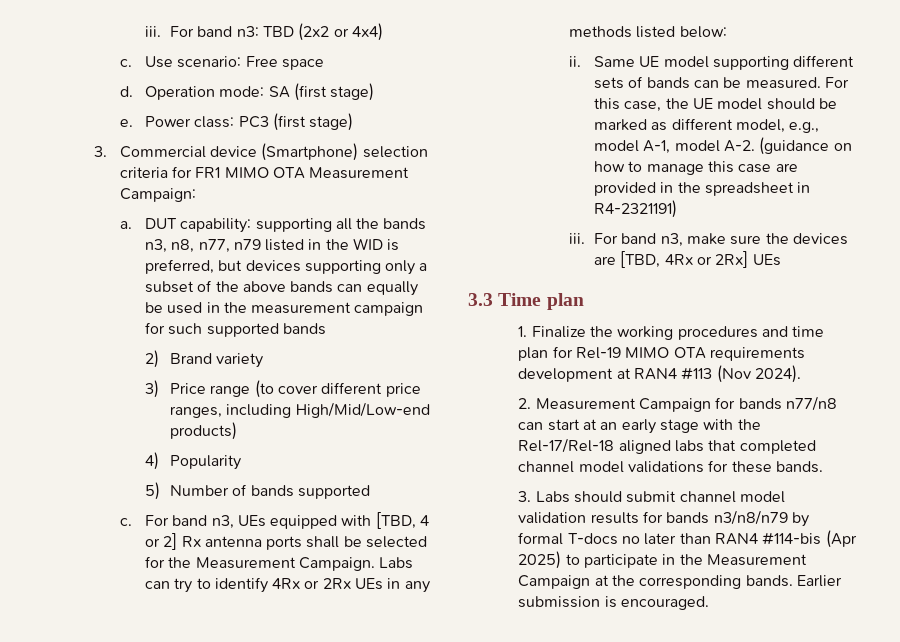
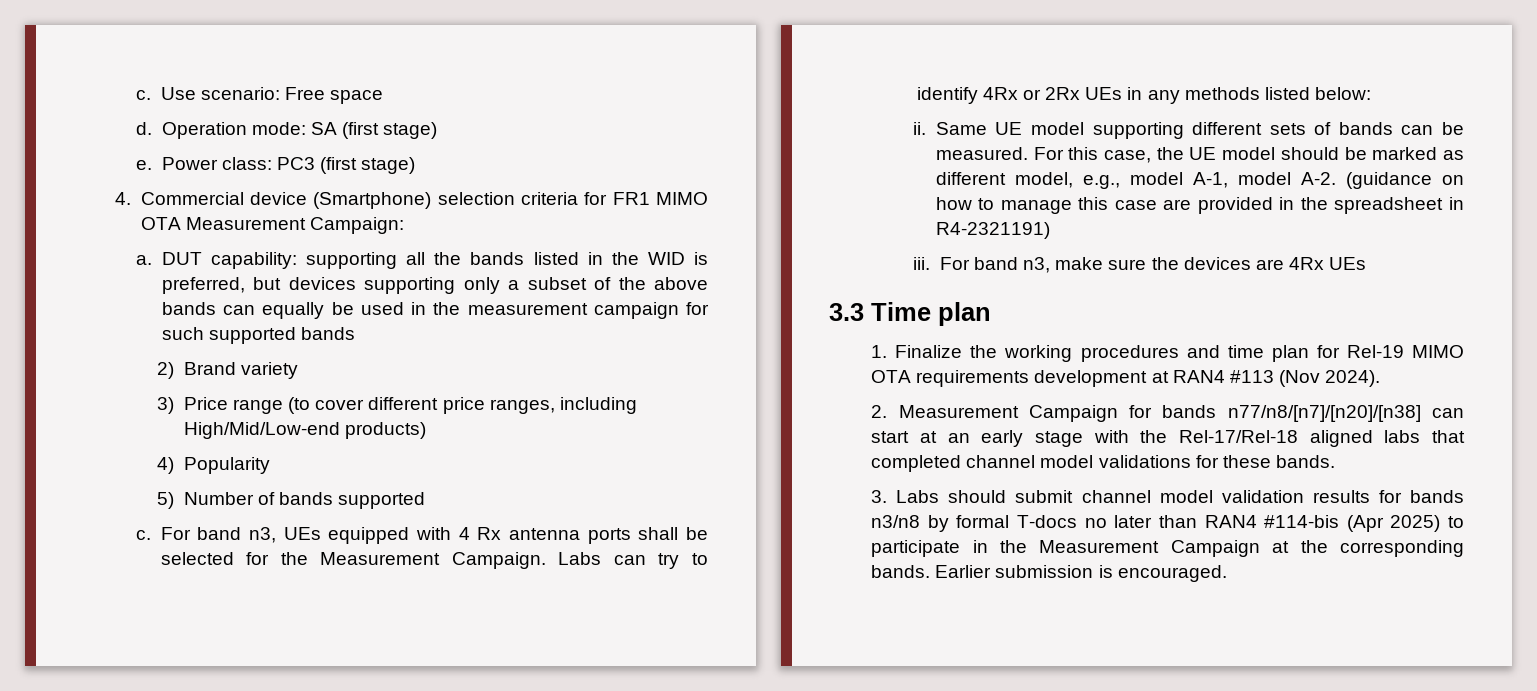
[144,23,384,41] iii. For band n3: TBD (2x2 or 4x4) // -> (136, 95) none
[94,146,108,157] 3. -> [115,192,132,205] 4.
[144,239,261,253] n3, n8, n77, n79 -> (525, 258) none
[375,512,430,529] [144,533,178,550] [TBD, 4 or 2] -> [458,527,470,540] 4
[620,251,749,268] [TBD, 4Rx or 2Rx] -> [1288,257,1324,270] 4Rx
[786,396,838,411] n77/n8 -> [1227,405,1421,422] n77/n8/[n7]/[n20]/[n38]
[713,510,788,525] n3/n8/n79 -> [871,515,921,528] n3/n8

